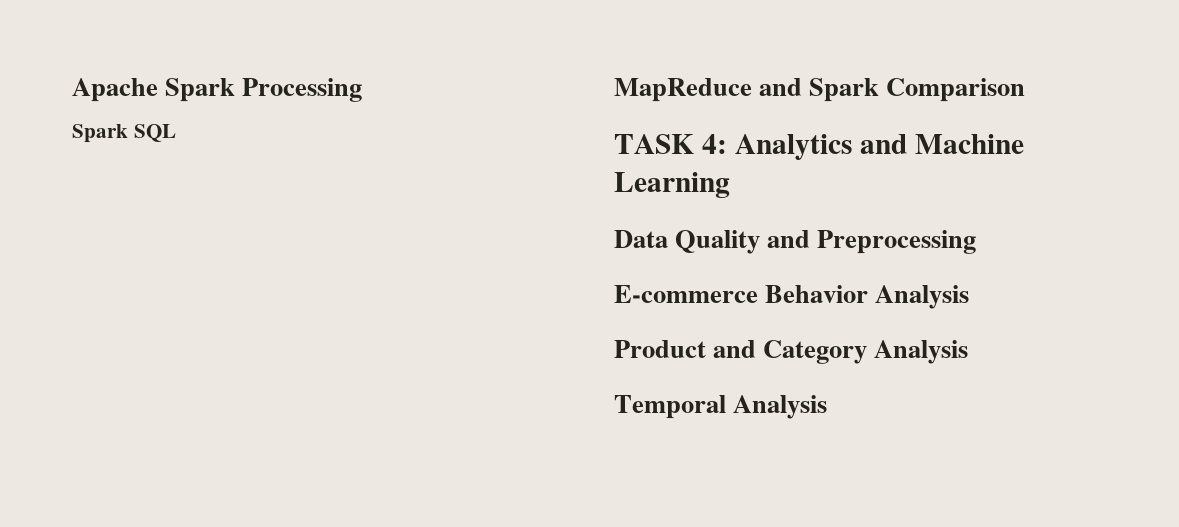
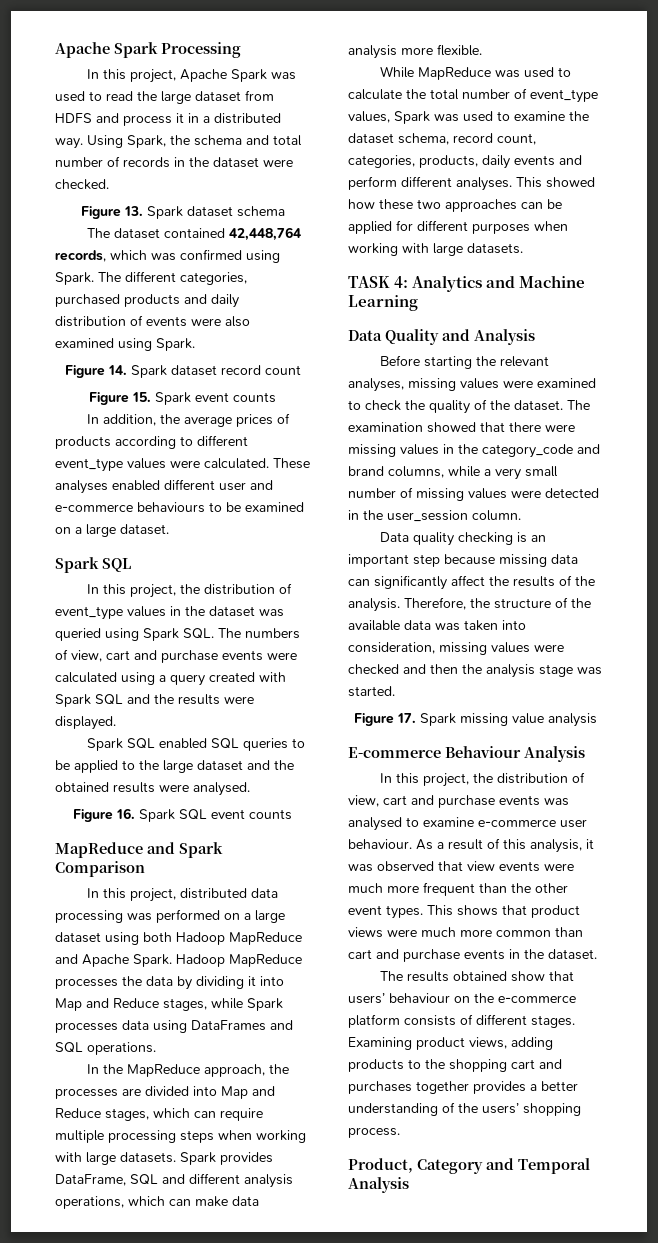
[72,124,176,143] [614,78,1026,102] Spark SQL // MapReduce and Spark Comparison -> [87,69,297,83] [55,90,274,104] [55,113,281,126] [55,135,302,149] [55,156,293,168] [55,179,109,190] [80,206,285,219] [87,227,302,241] [55,249,280,263] [55,271,247,285] [55,294,239,308] [55,315,250,327] [55,338,195,351] [64,365,301,378] [89,392,276,405] [87,413,291,427] [55,435,248,449] [55,458,310,472] [55,479,273,494] [55,502,304,513] [55,524,169,537] [55,557,131,573] [87,583,293,598] [55,606,284,620] [55,628,300,641] [55,649,297,663] [55,672,286,686] [55,694,254,707] [55,716,116,730] [87,738,306,751] [55,760,294,773] [55,782,250,796] [73,808,292,822] [55,842,223,858] [55,861,145,877] [87,888,279,902] [55,909,285,923] [55,932,302,945] [55,954,302,967] [55,976,284,990] [55,998,283,1011] [55,1020,293,1033] [55,1042,156,1055] [87,1064,290,1077] [55,1086,275,1099] [55,1108,263,1121] [55,1130,306,1143] [55,1152,273,1165] [55,1173,293,1188] [55,1196,259,1209] [348,44,482,59] [380,66,572,80] [348,88,598,103] [348,111,589,124] [348,133,536,145] [348,155,582,169] [348,176,595,191] [348,199,562,212] [348,220,568,234] [348,243,523,256] In this project, Apache Spark was used to read the large dataset from HDFS and process it in a distributed way. Using Spark, the schema and total number of records in the dataset were checked. // Figure 13. Spark dataset schema // The dataset contained 42,448,764 records, which was confirmed using Spark. The different categories, purchased products and daily distribution of events were also examined using Spark. // Figure 14. Spark dataset record count // Figure 15. Spark event counts // In addition, the average prices of products according to different event_type values were calculated. These analyses enabled different user and e-commerce behaviours to be examined on a large dataset. // Spark SQL // In this project, the distribution of event_type values in the dataset was queried using Spark SQL. The numbers of view, cart and purchase events were calculated using a query created with Spark SQL and the results were displayed. // Spark SQL enabled SQL queries to be applied to the large dataset and the obtained results were analysed. // Figure 16. Spark SQL event counts // MapReduce and Spark Comparison // In this project, distributed data processing was performed on a large dataset using both Hadoop MapReduce and Apache Spark. Hadoop MapReduce processes the data by dividing it into Map and Reduce stages, while Spark processes data using DataFrames and SQL operations. // In the MapReduce approach, the processes are divided into Map and Reduce stages, which can require multiple processing steps when working with large datasets. Spark provides DataFrame, SQL and different analysis operations, which can make data analysis more flexible. // While MapReduce was used to calculate the total number of event_type values, Spark was used to examine the dataset schema, record count, categories, products, daily events and perform different analyses. This showed how these two approaches can be applied for different purposes when working with large datasets.
[817,230,977,254] Preprocessing -> [474,329,535,345] [380,355,550,369] [348,378,596,392] [348,399,590,414] [348,422,575,433] [348,444,600,458] [348,466,558,480] [348,487,599,501] [348,510,521,522] [380,532,547,546] [348,554,578,567] [348,575,595,590] [348,597,591,612] [348,620,526,631] [348,642,564,655] [348,664,602,678] [348,686,395,697] [354,713,597,727] Analysis // Before starting the relevant analyses, missing values were examined to check the quality of the dataset. The examination showed that there were missing values in the category_code and brand columns, while a very small number of missing values were detected in the user_session column. // Data quality checking is an important step because missing data can significantly affect the results of the analysis. Therefore, the structure of the available data was taken into consideration, missing values were checked and then the analysis stage was started. // Figure 17. Spark missing value analysis
[765,285,970,309] [614,340,969,364] Behavior Analysis // Product and Category Analysis // -> [445,746,585,762] [380,772,586,787] [348,795,569,808] [348,817,587,831] [348,838,594,853] [348,861,574,872] [348,882,568,896] [348,905,580,919] [348,927,583,938] [348,949,597,962] [380,971,575,982] [348,993,576,1004] [348,1014,575,1028] [348,1037,553,1050] [348,1059,562,1072] [348,1081,578,1094] [348,1102,581,1116] [348,1127,400,1138] [348,1158,514,1174] Behaviour Analysis // In this project, the distribution of view, cart and purchase events was analysed to examine e-commerce user behaviour. As a result of this analysis, it was observed that view events were much more frequent than the other event types. This shows that product views were much more common than cart and purchase events in the dataset. // The results obtained show that users’ behaviour on the e-commerce platform consists of different stages. Examining product views, adding products to the shopping cart and purchases together provides a better understanding of the users’ shopping process. // Product, Category and

